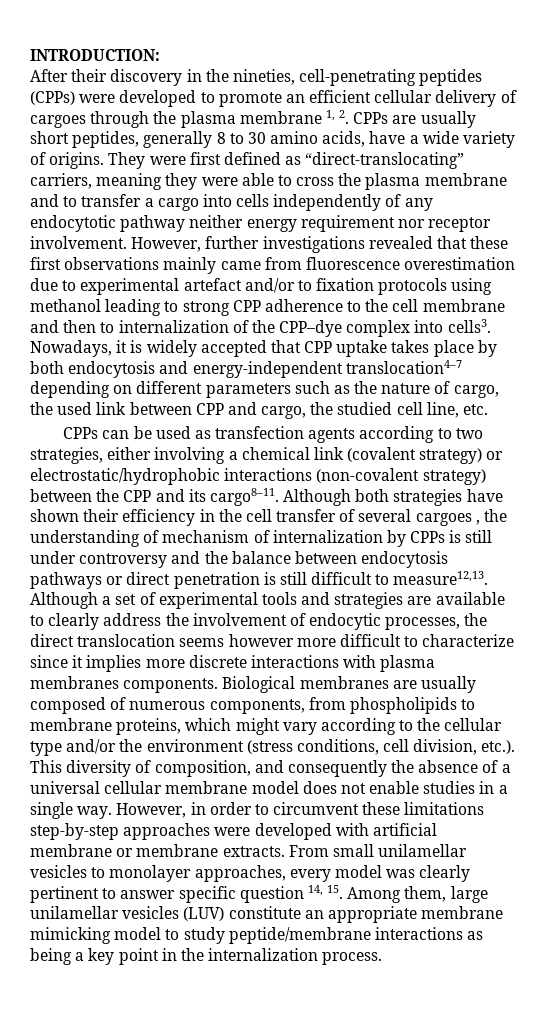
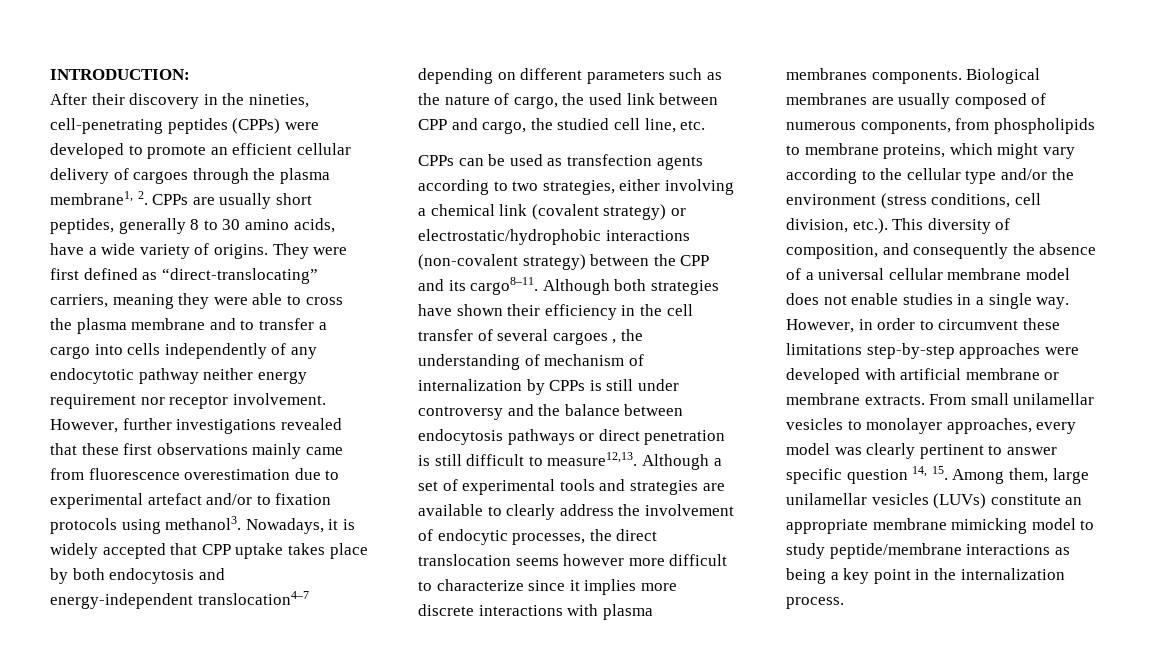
[239,110,335,124] membrane 1, -> [50,191,133,205] membrane1,
[30,299,505,316] [30,319,491,337] methanol leading to strong CPP adherence to the cell membrane and then to internalization of the CPP–dye complex into cells3. -> [165,516,242,530] methanol3.
[183,907,225,921] (LUV) -> [933,493,987,509] (LUVs)

